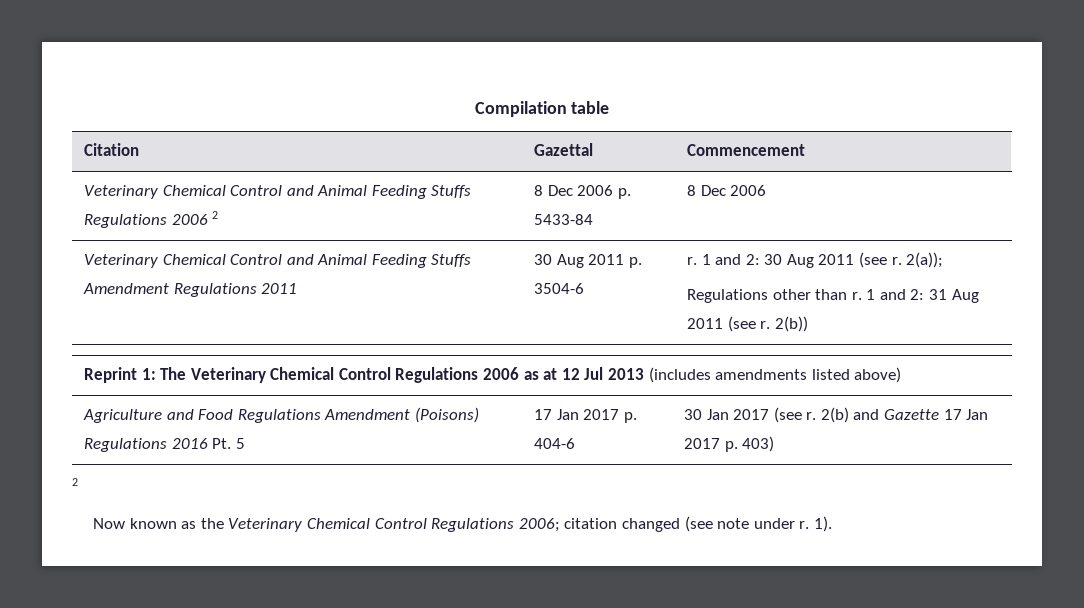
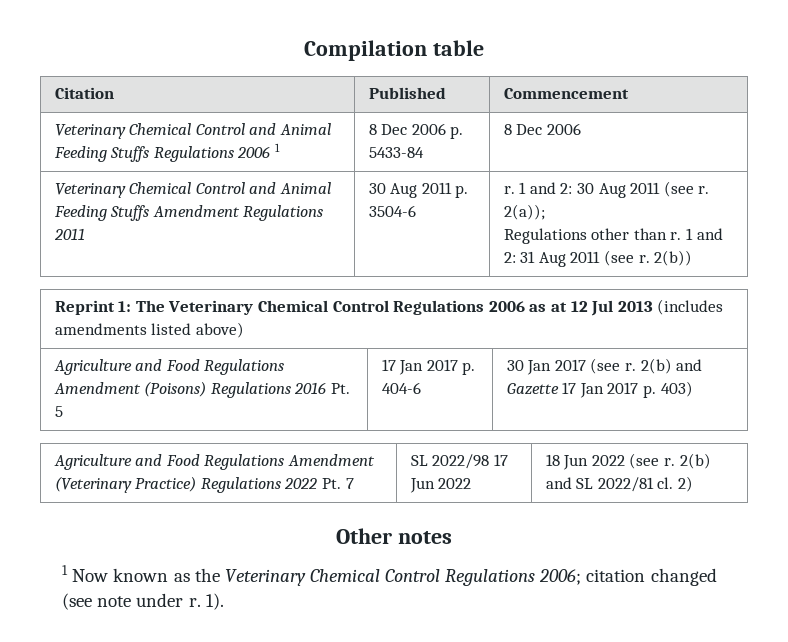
[533,143,593,156] Gazettal -> [368,87,446,99] Published
[212,211,219,219] 2 -> [275,143,281,152] 1
[72,478,78,486] // 2 // -> [53,454,376,470] [54,476,354,493] [410,454,508,469] [409,478,472,493] [545,453,711,470] [545,476,694,492] [336,528,452,544] [62,565,69,575] // Agriculture and Food Regulations Amendment (Veterinary Practice) Regulations 2022 Pt. 7 | SL 2022/98 17 Jun 2022 | 18 Jun 2022 (see r. 2(b) and SL 2022/81 cl. 2) // Other notes // 1

